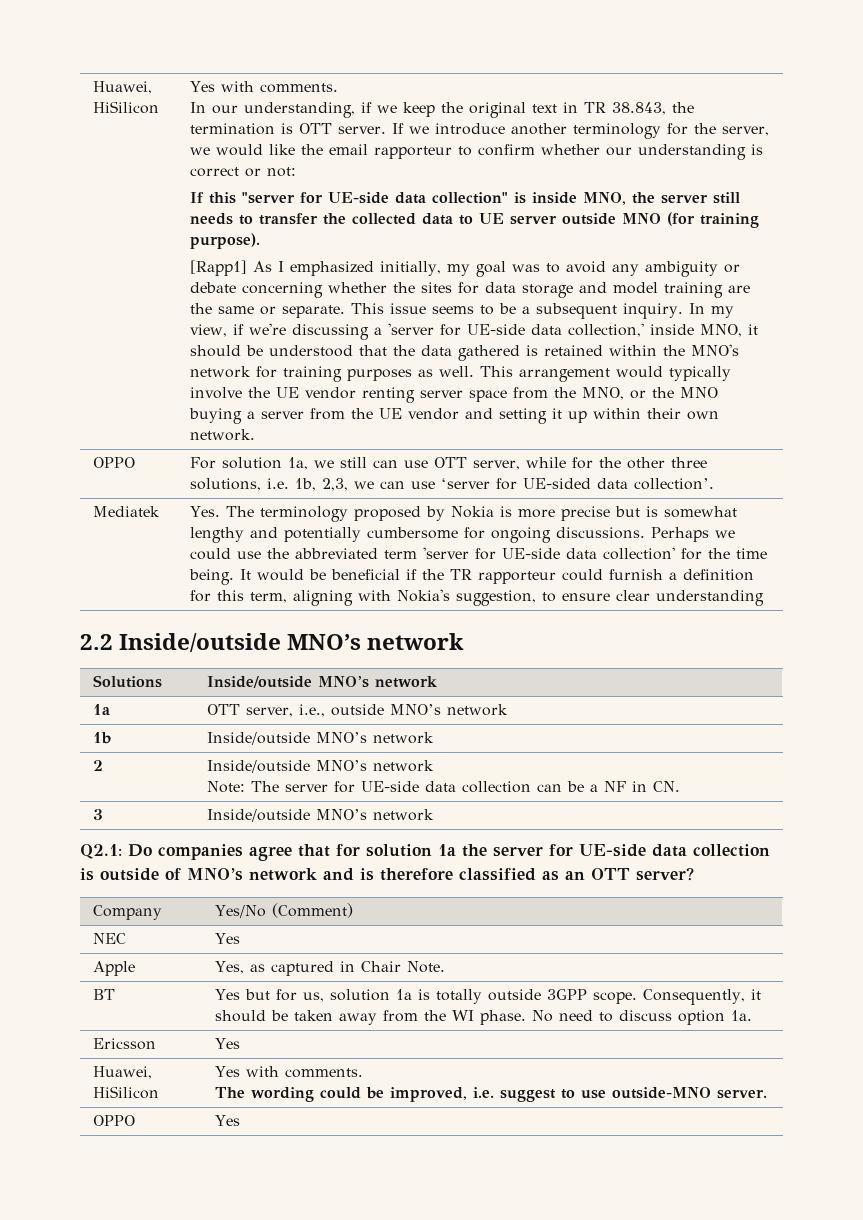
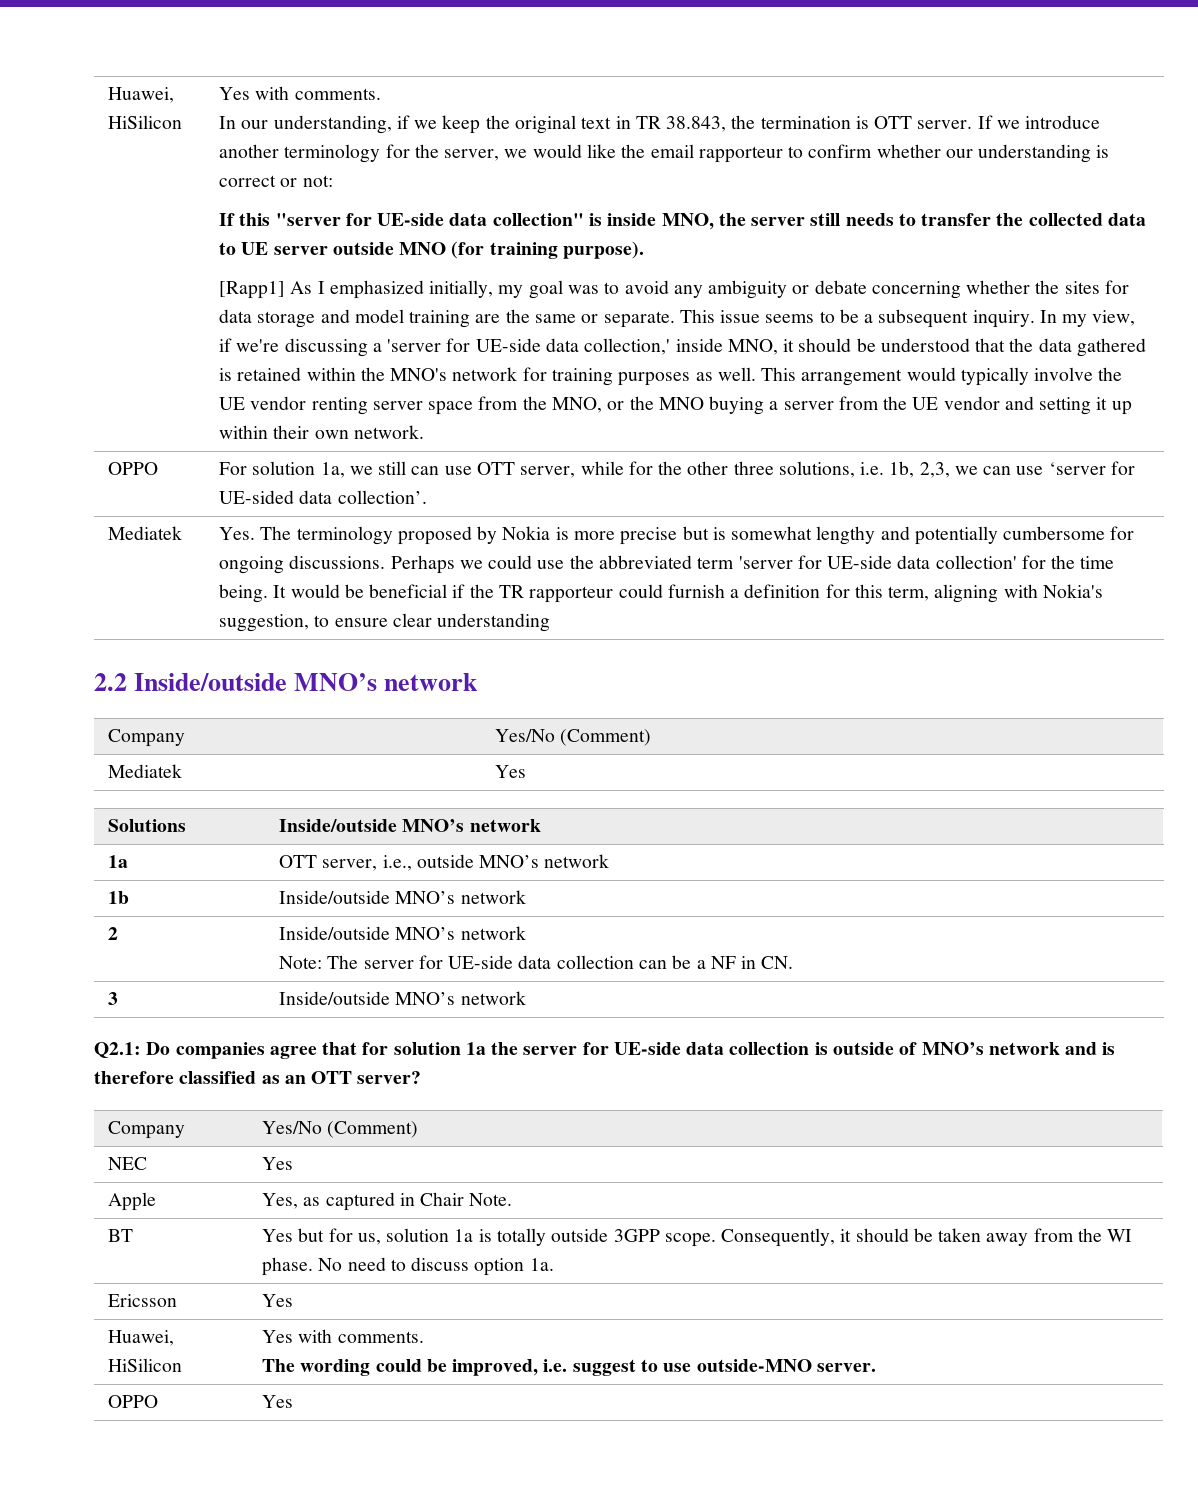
(465, 641) none -> [108,729,186,747] [495,729,652,746] [108,764,183,778] [495,765,527,778] // Company | Yes/No (Comment) // Mediatek | Yes

